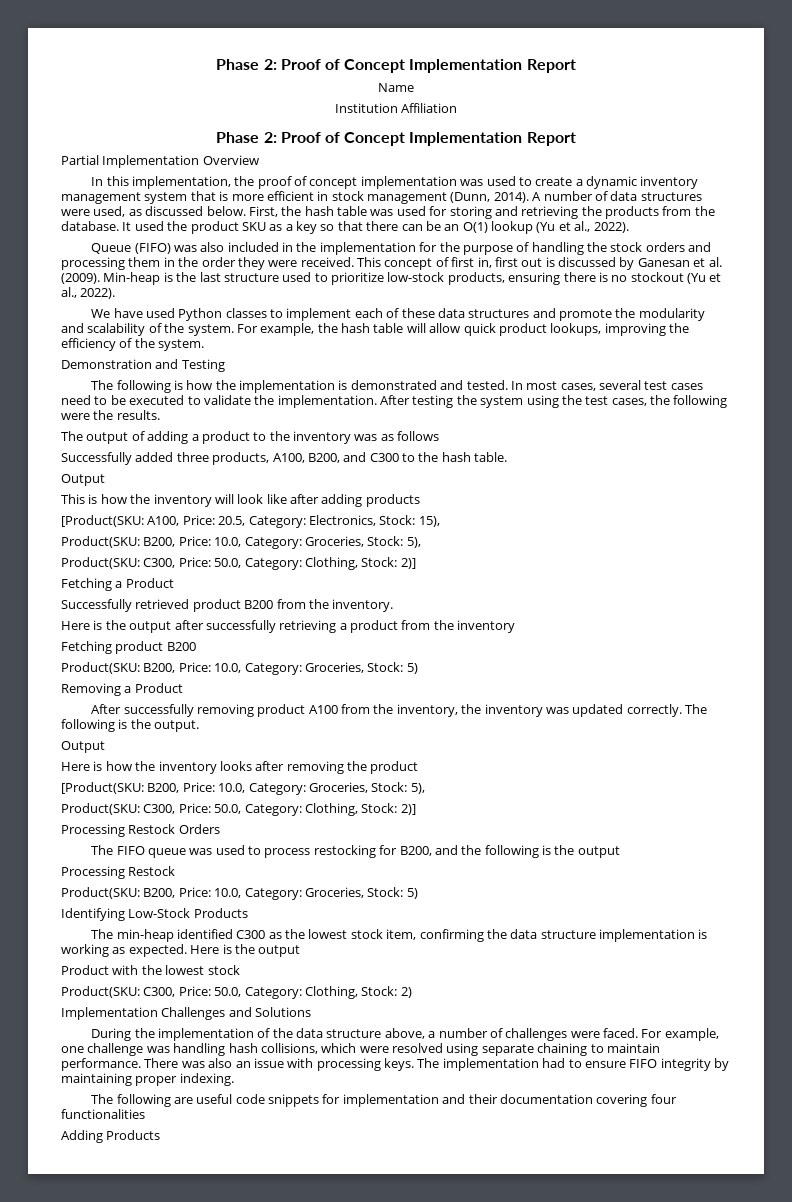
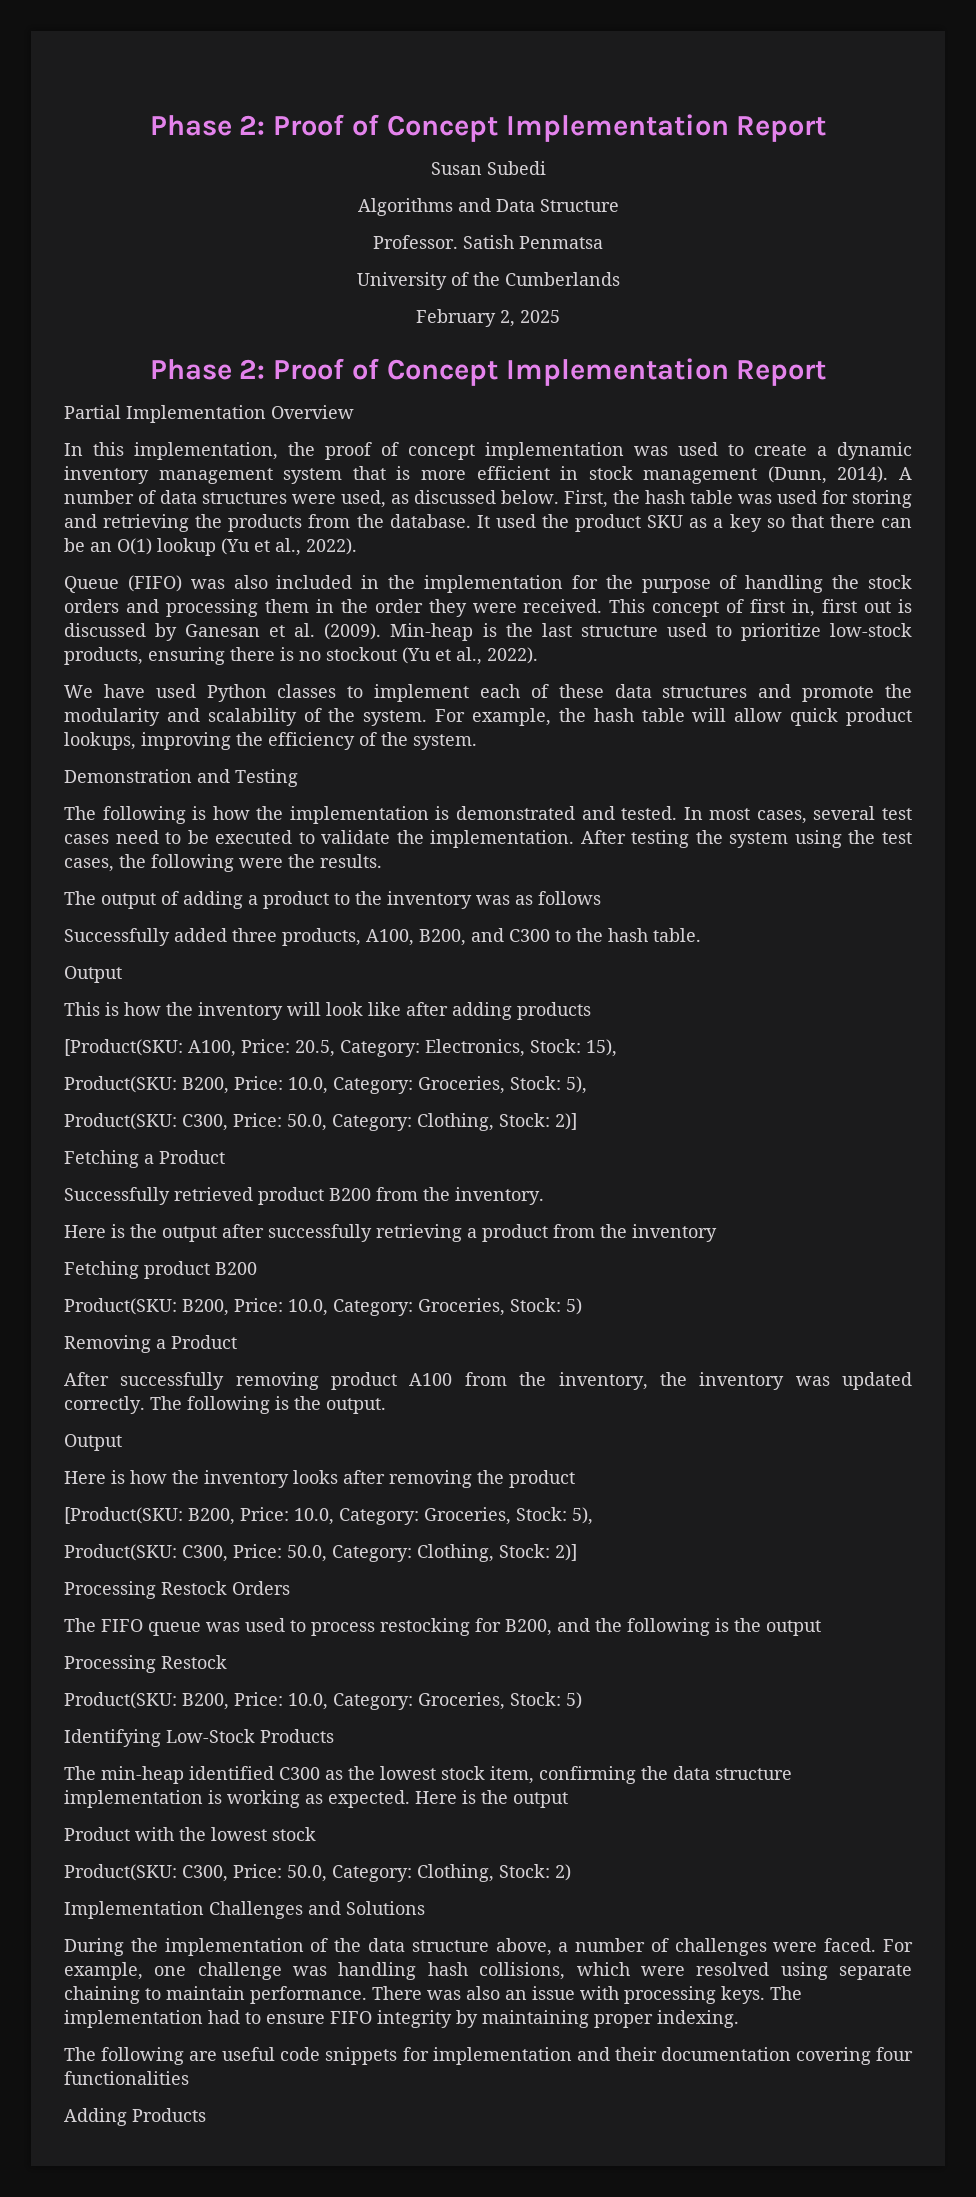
[216,59,576,73] [378,83,414,92] [334,103,458,113] Phase 2: Proof of Concept Implementation Report // Name // Institution Affiliation -> [149,114,827,142] [430,161,546,175] [357,198,619,216] [373,235,603,249] [356,272,620,290] [416,309,560,327] Phase 2: Proof of Concept Implementation Report // Susan Subedi // Algorithms and Data Structure // Professor. Satish Penmatsa // University of the Cumberlands // February 2, 2025

